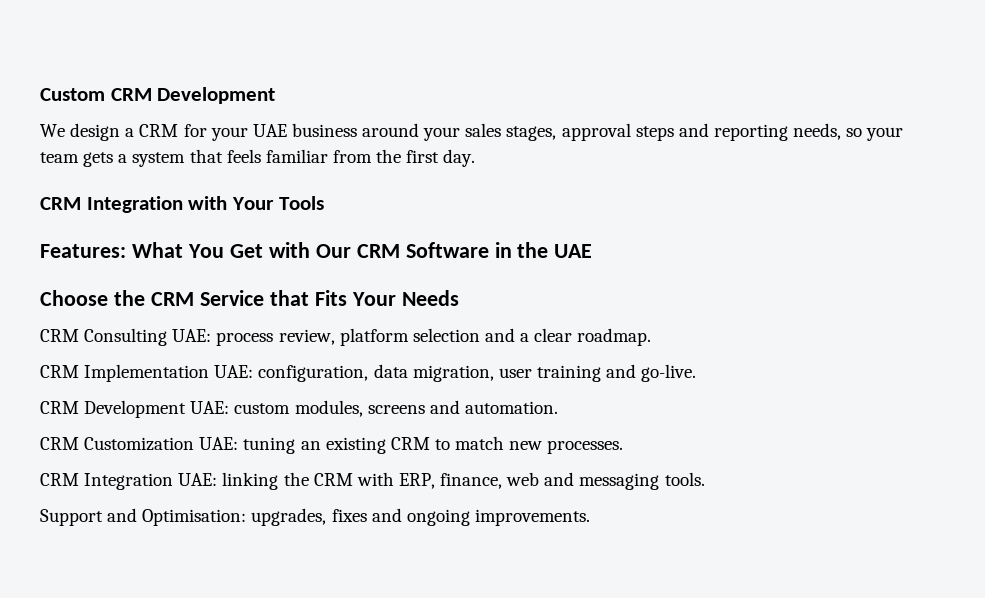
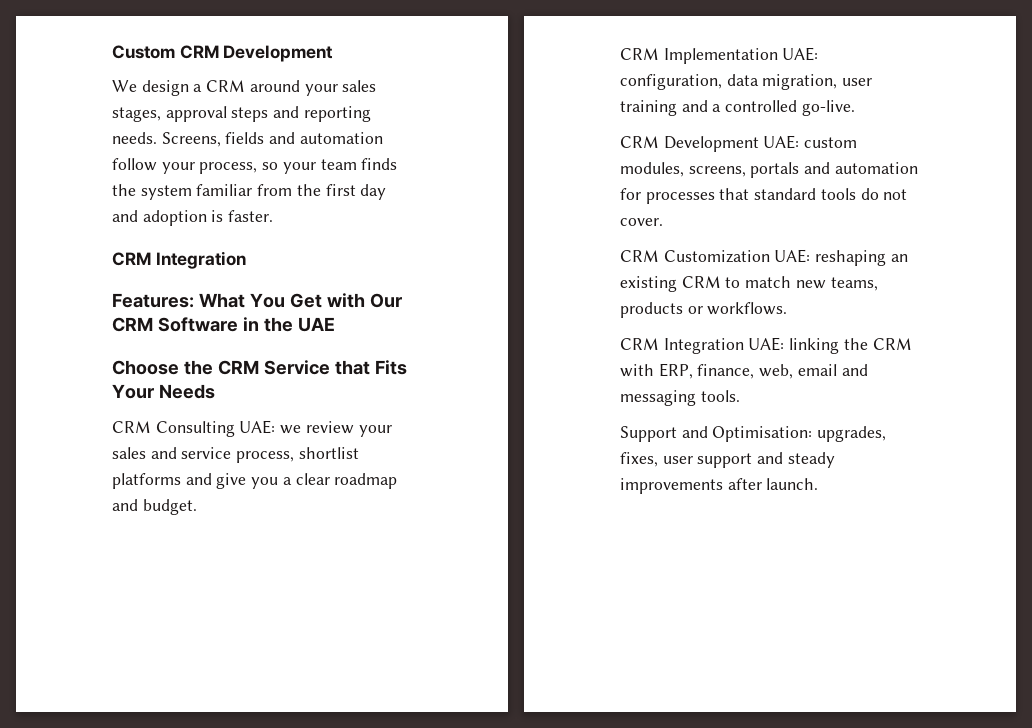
[183,123,357,141] for your UAE business -> (246, 86) none
[793,123,904,141] [40,149,476,167] [40,196,324,213] needs, so your team gets a system that feels familiar from the first day. // CRM Integration with Your Tools -> [112,132,383,147] [112,158,398,174] [112,184,387,200] [112,210,274,226] [112,251,246,269] needs. Screens, fields and automation follow your process, so your team finds the system familiar from the first day and adoption is faster. // CRM Integration
[216,328,652,346] process review, platform selection and a clear roadmap. -> [280,421,392,437] [112,447,359,463] [112,473,398,489] [112,499,197,515] we review your sales and service process, shortlist platforms and give you a clear roadmap and budget.
(637, 371) none -> [712,100,798,112] a controlled
[367,400,558,414] screens and automation. -> [688,162,918,178] [620,188,908,204] [620,218,663,226] screens, portals and automation for processes that standard tools do not cover.
[243,437,296,454] tuning -> [815,250,887,266] reshaping
[547,440,624,454] processes. -> [830,277,878,291] [620,302,788,318] teams, products or workflows.
[506,472,540,486] web -> [759,364,837,379] web, email
[331,508,590,526] fixes and ongoing improvements. -> [620,452,835,468] [620,478,819,494] fixes, user support and steady improvements after launch.

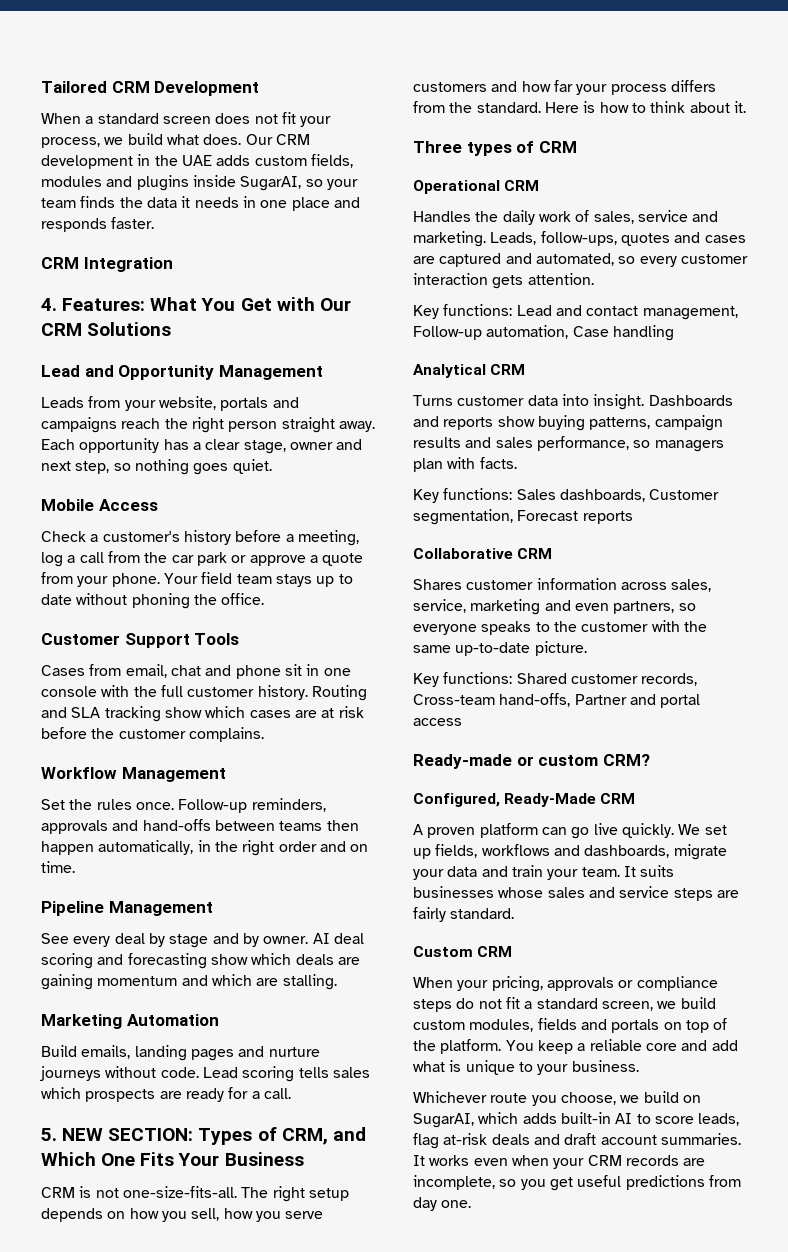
[112,45,175,59] Custom -> [41,81,107,93] Tailored
[112,80,377,96] [112,106,371,122] [112,132,383,147] [112,158,258,174] We design a CRM around your sales stages, approval steps and reporting needs. Screens, fields and automation follow your process, -> [41,112,332,127] [41,133,310,148] [41,154,353,169] [41,175,302,191] When a standard screen does not fit your process, we build what does. Our CRM development in the UAE adds custom fields, modules and plugins inside SugarAI,
[140,184,387,200] [112,210,224,226] system familiar from the first day and adoption is -> [146,196,360,211] [41,218,107,232] data it needs in one place and responds
(246, 260) none -> [41,298,57,311] 4.
[157,317,335,332] [112,360,370,375] Software in the UAE // Choose the CRM Service that -> [87,322,172,336] [41,365,323,380] [41,396,299,411] [41,417,375,433] [41,438,363,454] [41,459,272,475] [41,499,158,511] [41,530,359,546] [41,551,364,567] [41,572,353,587] [41,593,265,609] [41,633,240,648] [41,664,351,679] [41,685,367,701] [41,706,364,722] [41,727,264,742] [41,767,226,782] [41,798,326,813] [41,819,359,834] [41,840,369,856] [41,861,75,873] [41,901,213,916] [41,933,364,948] [41,953,360,969] [41,974,337,990] [41,1014,219,1029] [41,1045,320,1061] [40,1066,370,1082] [41,1087,291,1102] [41,1127,366,1145] [41,1152,136,1166] Solutions // Lead and Opportunity Management // Leads from your website, portals and campaigns reach the right person straight away. Each opportunity has a clear stage, owner and next step, so nothing goes quiet. // Mobile Access // Check a customer's history before a meeting, log a call from the car park or approve a quote from your phone. Your field team stays up to date without phoning the office. // Customer Support Tools // Cases from email, chat and phone sit in one console with the full customer history. Routing and SLA tracking show which cases are at risk before the customer complains. // Workflow Management // Set the rules once. Follow-up reminders, approvals and hand-offs between teams then happen automatically, in the right order and on time. // Pipeline Management // See every deal by stage and by owner. AI deal scoring and forecasting show which deals are gaining momentum and which are stalling. // Marketing Automation // Build emails, landing pages and nurture journeys without code. Lead scoring tells sales which prospects are ready for a call. // 5. NEW SECTION: Types of CRM, and Which One
[158,384,215,399] [112,420,392,437] [112,447,359,463] [112,473,398,489] [112,499,197,515] [620,47,819,64] [620,74,873,90] [620,100,855,116] [620,135,858,152] [620,162,918,178] [620,188,908,204] [620,218,663,226] [620,249,908,266] [620,276,878,292] [620,302,788,318] [620,337,912,354] [620,363,868,379] [620,390,740,406] [620,426,887,442] [620,452,835,468] [620,478,819,494] Needs // CRM Consulting UAE: we review your sales and service process, shortlist platforms and give you a clear roadmap and budget. // CRM Implementation UAE: configuration, data migration, user training and a controlled go-live. // CRM Development UAE: custom modules, screens, portals and automation for processes that standard tools do not cover. // CRM Customization UAE: reshaping an existing CRM to match new teams, products or workflows. // CRM Integration UAE: linking the CRM with ERP, finance, web, email and messaging tools. // Support and Optimisation: upgrades, fixes, user support and steady improvements after launch. -> [224,1152,304,1166] [41,1186,349,1202] [41,1208,324,1222] [413,80,716,95] [413,101,746,113] [413,141,577,156] [413,180,540,194] [413,210,719,225] [413,231,746,247] [413,253,748,267] [413,273,594,289] [413,304,738,320] [413,325,674,341] [413,364,526,378] [413,394,733,410] [413,415,723,431] [413,436,724,452] [413,457,517,472] [413,488,720,503] [413,509,633,525] [413,548,553,559] [413,578,712,592] [413,599,696,615] [413,620,707,635] [413,641,587,656] [413,672,698,687] [413,693,701,708] [413,718,462,726] [413,754,650,769] [413,793,636,807] [413,823,727,839] [413,844,727,860] [413,865,675,880] [413,886,739,901] [413,907,515,922] [413,946,513,957] [413,976,718,992] [413,997,716,1012] [413,1018,728,1033] [413,1039,738,1054] [413,1060,639,1075] [413,1091,701,1106] [413,1112,740,1128] [413,1133,741,1149] [413,1155,706,1169] [413,1175,741,1191] [413,1197,472,1211] Business // CRM is not one-size-fits-all. The right setup depends on how you sell, how you serve customers and how far your process differs from the standard. Here is how to think about it. // Three types of CRM // Operational CRM // Handles the daily work of sales, service and marketing. Leads, follow-ups, quotes and cases are captured and automated, so every customer interaction gets attention. // Key functions: Lead and contact management, Follow-up automation, Case handling // Analytical CRM // Turns customer data into insight. Dashboards and reports show buying patterns, campaign results and sales performance, so managers plan with facts. // Key functions: Sales dashboards, Customer segmentation, Forecast reports // Collaborative CRM // Shares customer information across sales, service, marketing and even partners, so everyone speaks to the customer with the same up-to-date picture. // Key functions: Shared customer records, Cross-team hand-offs, Partner and portal access // Ready-made or custom CRM? // Configured, Ready-Made CRM // A proven platform can go live quickly. We set up fields, workflows and dashboards, migrate your data and train your team. It suits businesses whose sales and service steps are fairly standard. // Custom CRM // When your pricing, approvals or compliance steps do not fit a standard screen, we build custom modules, fields and portals on top of the platform. You keep a reliable core and add what is unique to your business. // Whichever route you choose, we build on SugarAI, which adds built-in AI to score leads, flag at-risk deals and draft account summaries. It works even when your CRM records are incomplete, so you get useful predictions from day one.

